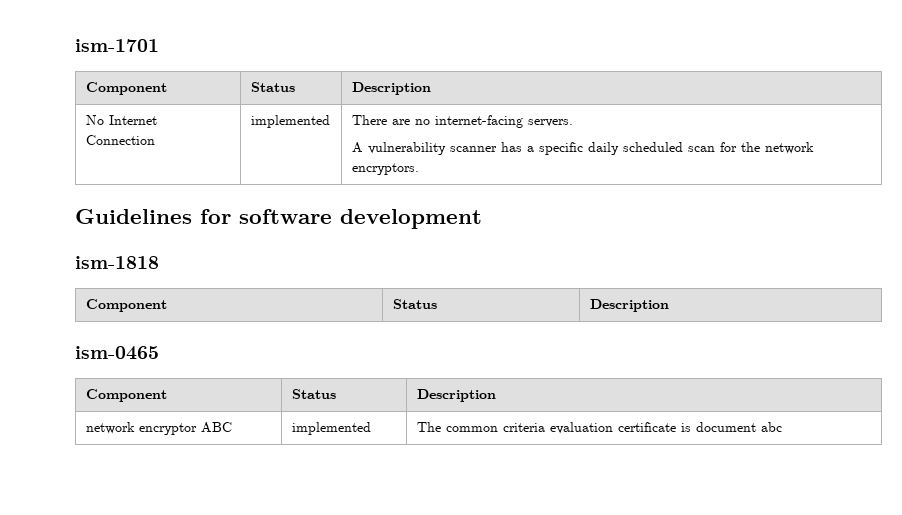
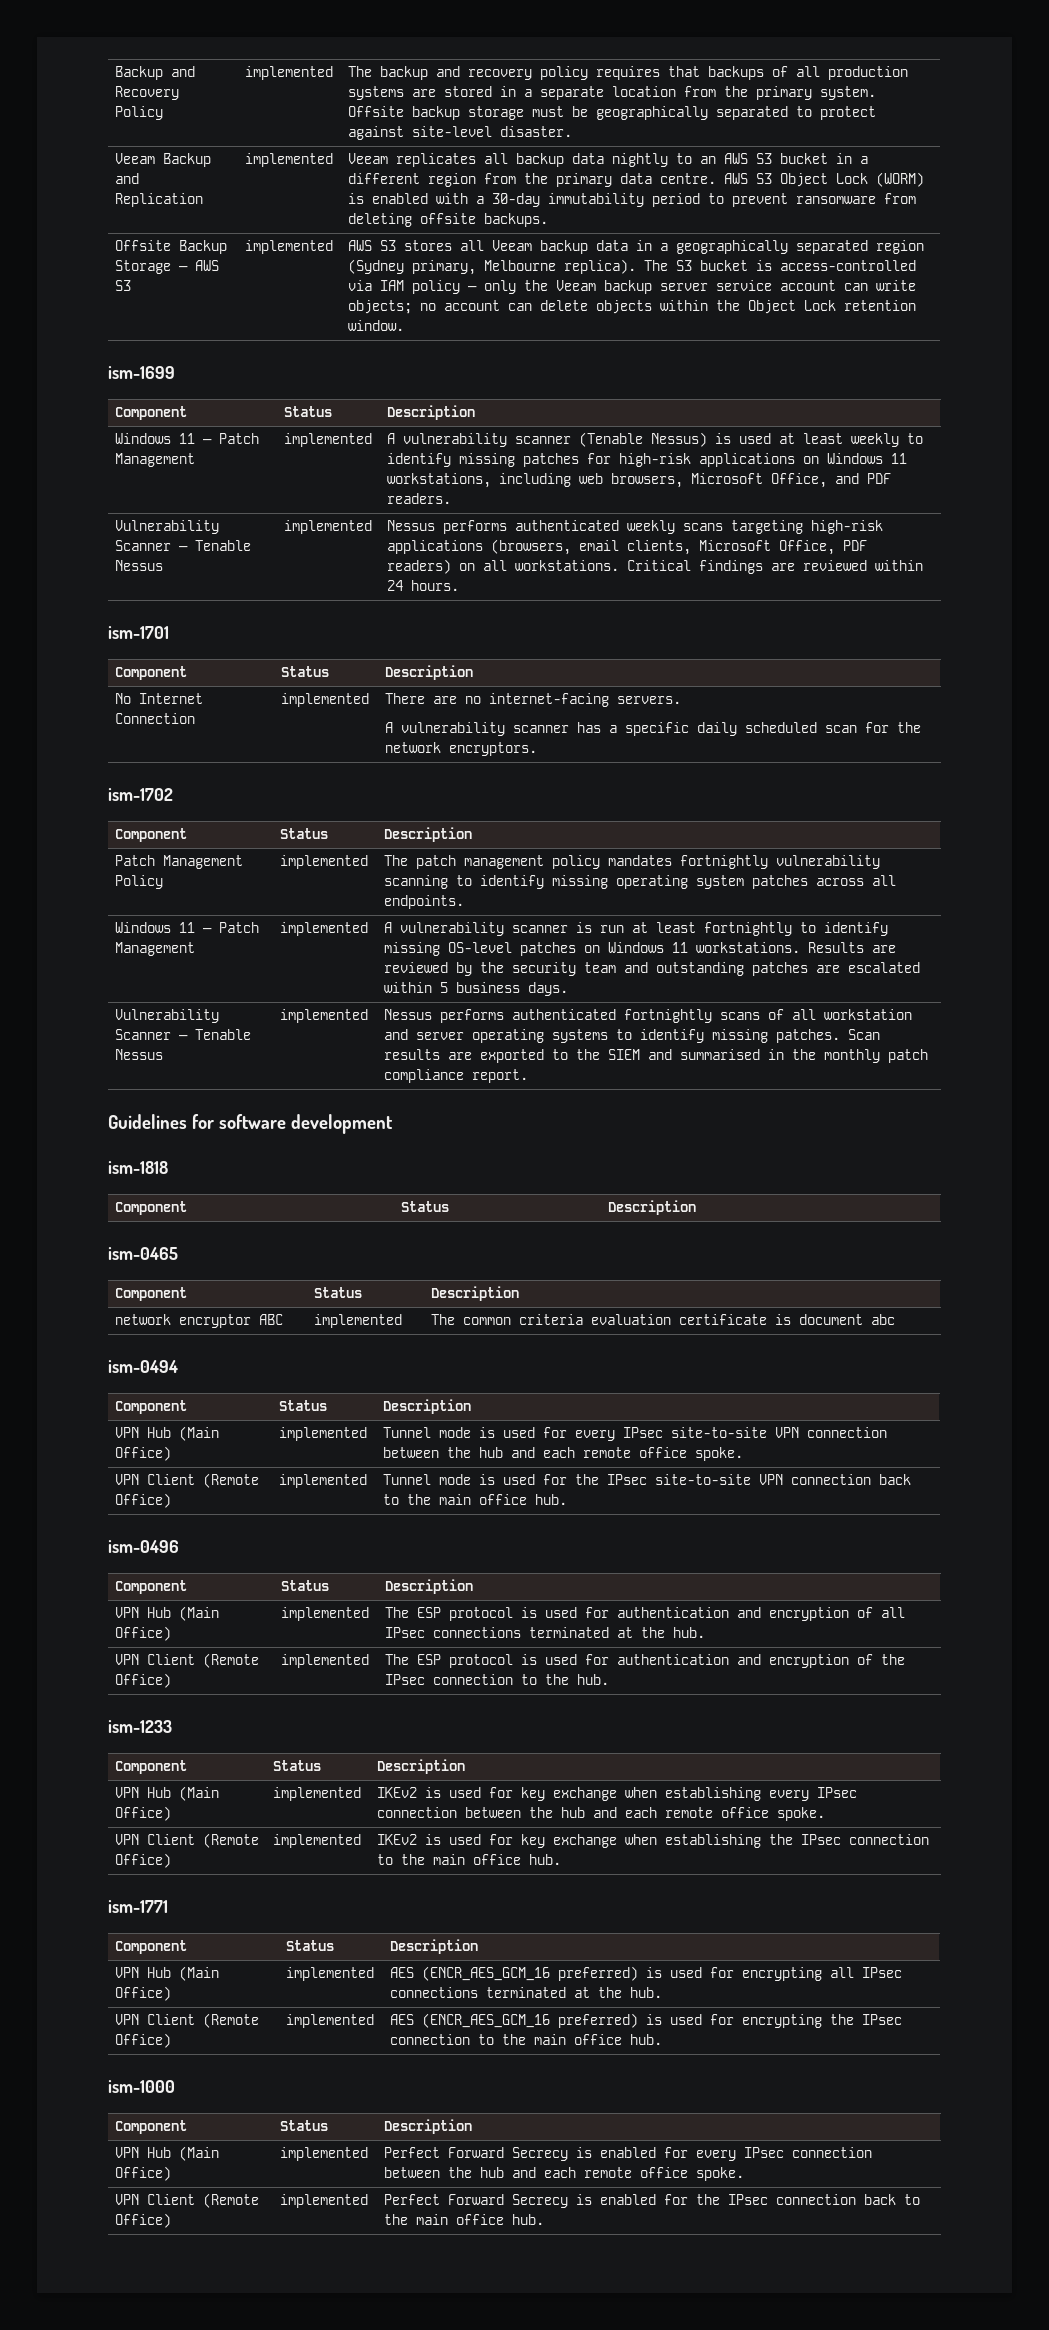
(75, 45) none -> [115,66,196,80] [115,86,180,100] [115,106,164,120] [245,66,334,80] [348,66,909,80] [348,86,877,100] [348,106,877,120] [348,126,573,140] [115,153,212,167] [115,173,140,184] [115,193,204,207] [245,153,334,167] [348,153,869,167] [348,172,925,187] [348,193,917,207] [348,213,549,227] [115,240,228,254] [115,260,220,274] [115,280,132,291] [245,240,334,254] [348,240,925,254] [348,259,917,275] [348,280,917,294] [348,300,917,314] [348,320,405,331] [108,366,175,379] [115,406,188,420] [284,406,333,417] [387,405,476,420] [115,433,260,444] [115,453,196,467] [284,433,373,447] [387,432,924,447] [387,453,908,467] [387,473,892,488] [387,493,452,504] [115,520,220,534] [115,540,252,551] [115,560,164,571] [284,520,373,534] [387,520,884,534] [387,539,868,555] [387,559,924,574] [387,580,460,591] Backup and Recovery Policy | implemented | The backup and recovery policy requires that backups of all production systems are stored in a separate location from the primary system. Offsite backup storage must be geographically separated to protect against site-level disaster. // Veeam Backup and Replication | implemented | Veeam replicates all backup data nightly to an AWS S3 bucket in a different region from the primary data centre. AWS S3 Object Lock (WORM) is enabled with a 30-day immutability period to prevent ransomware from deleting offsite backups. // Offsite Backup Storage — AWS S3 | implemented | AWS S3 stores all Veeam backup data in a geographically separated region (Sydney primary, Melbourne replica). The S3 bucket is access-controlled via IAM policy — only the Veeam backup server service account can write objects; no account can delete objects within the Object Lock retention window. // ism-1699 // Component | Status | Description // Windows 11 — Patch Management | implemented | A vulnerability scanner (Tenable Nessus) is used at least weekly to identify missing patches for high-risk applications on Windows 11 workstations, including web browsers, Microsoft Office, and PDF readers. // Vulnerability Scanner — Tenable Nessus | implemented | Nessus performs authenticated weekly scans targeting high-risk applications (browsers, email clients, Microsoft Office, PDF readers) on all workstations. Critical findings are reviewed within 24 hours. //
(419, 169) none -> [108,788,173,801] [115,828,188,842] [280,828,329,839] [384,827,473,842] [115,855,244,869] [115,875,164,889] [280,855,369,869] [384,855,881,869] [384,875,897,889] [384,895,465,909] [115,922,260,933] [115,942,196,956] [280,922,369,936] [384,922,889,936] [384,942,897,956] [384,962,921,976] [384,982,569,996] [115,1009,220,1023] [115,1029,252,1040] [115,1049,164,1060] [280,1009,369,1023] [384,1009,913,1023] [384,1029,881,1043] [384,1049,929,1063] [384,1069,529,1083] // ism-1702 // Component | Status | Description // Patch Management Policy | implemented | The patch management policy mandates fortnightly vulnerability scanning to identify missing operating system patches across all endpoints. // Windows 11 — Patch Management | implemented | A vulnerability scanner is run at least fortnightly to identify missing OS-level patches on Windows 11 workstations. Results are reviewed by the security team and outstanding patches are escalated within 5 business days. // Vulnerability Scanner — Tenable Nessus | implemented | Nessus performs authenticated fortnightly scans of all workstation and server operating systems to identify missing patches. Scan results are exported to the SIEM and summarised in the monthly patch compliance report.
(782, 427) none -> [108,1360,178,1373] [115,1400,188,1414] [279,1400,328,1411] [383,1399,472,1414] [115,1426,220,1441] [115,1446,172,1461] [279,1427,368,1441] [383,1427,888,1441] [383,1447,744,1461] [115,1473,260,1488] [115,1493,172,1508] [279,1474,368,1488] [383,1474,912,1485] [383,1494,568,1505] [108,1540,179,1553] [115,1580,188,1594] [281,1580,330,1591] [385,1579,474,1594] [115,1606,220,1621] [115,1626,172,1641] [281,1607,370,1621] [385,1607,906,1621] [385,1627,706,1638] [115,1653,260,1668] [115,1673,172,1688] [281,1654,370,1668] [385,1654,906,1668] [385,1674,610,1685] [108,1720,172,1733] [115,1760,188,1774] [273,1760,322,1771] [377,1759,466,1774] [115,1786,220,1801] [115,1806,172,1821] [273,1787,362,1801] [377,1787,858,1801] [377,1807,826,1821] [115,1833,260,1848] [115,1853,172,1868] [273,1834,362,1848] [377,1834,930,1848] [377,1854,562,1865] [108,1900,168,1913] [115,1940,188,1954] [286,1940,335,1951] [390,1939,479,1954] [115,1966,220,1981] [115,1986,172,2001] [286,1967,375,1981] [390,1966,903,1981] [390,1987,663,1998] [115,2013,260,2028] [115,2033,172,2048] [286,2014,375,2028] [390,2013,903,2028] [390,2034,663,2045] [108,2080,175,2093] [115,2120,188,2134] [280,2120,329,2131] [384,2119,473,2134] [115,2146,220,2161] [115,2166,172,2181] [280,2147,369,2161] [384,2147,873,2161] [384,2167,745,2181] [115,2193,260,2208] [115,2213,172,2228] [280,2194,369,2208] [384,2194,921,2208] [384,2214,545,2225] // ism-0494 // Component | Status | Description // VPN Hub (Main Office) | implemented | Tunnel mode is used for every IPsec site-to-site VPN connection between the hub and each remote office spoke. // VPN Client (Remote Office) | implemented | Tunnel mode is used for the IPsec site-to-site VPN connection back to the main office hub. // ism-0496 // Component | Status | Description // VPN Hub (Main Office) | implemented | The ESP protocol is used for authentication and encryption of all IPsec connections terminated at the hub. // VPN Client (Remote Office) | implemented | The ESP protocol is used for authentication and encryption of the IPsec connection to the hub. // ism-1233 // Component | Status | Description // VPN Hub (Main Office) | implemented | IKEv2 is used for key exchange when establishing every IPsec connection between the hub and each remote office spoke. // VPN Client (Remote Office) | implemented | IKEv2 is used for key exchange when establishing the IPsec connection to the main office hub. // ism-1771 // Component | Status | Description // VPN Hub (Main Office) | implemented | AES (ENCR_AES_GCM_16 preferred) is used for encrypting all IPsec connections terminated at the hub. // VPN Client (Remote Office) | implemented | AES (ENCR_AES_GCM_16 preferred) is used for encrypting the IPsec connection to the main office hub. // ism-1000 // Component | Status | Description // VPN Hub (Main Office) | implemented | Perfect Forward Secrecy is enabled for every IPsec connection between the hub and each remote office spoke. // VPN Client (Remote Office) | implemented | Perfect Forward Secrecy is enabled for the IPsec connection back to the main office hub.

